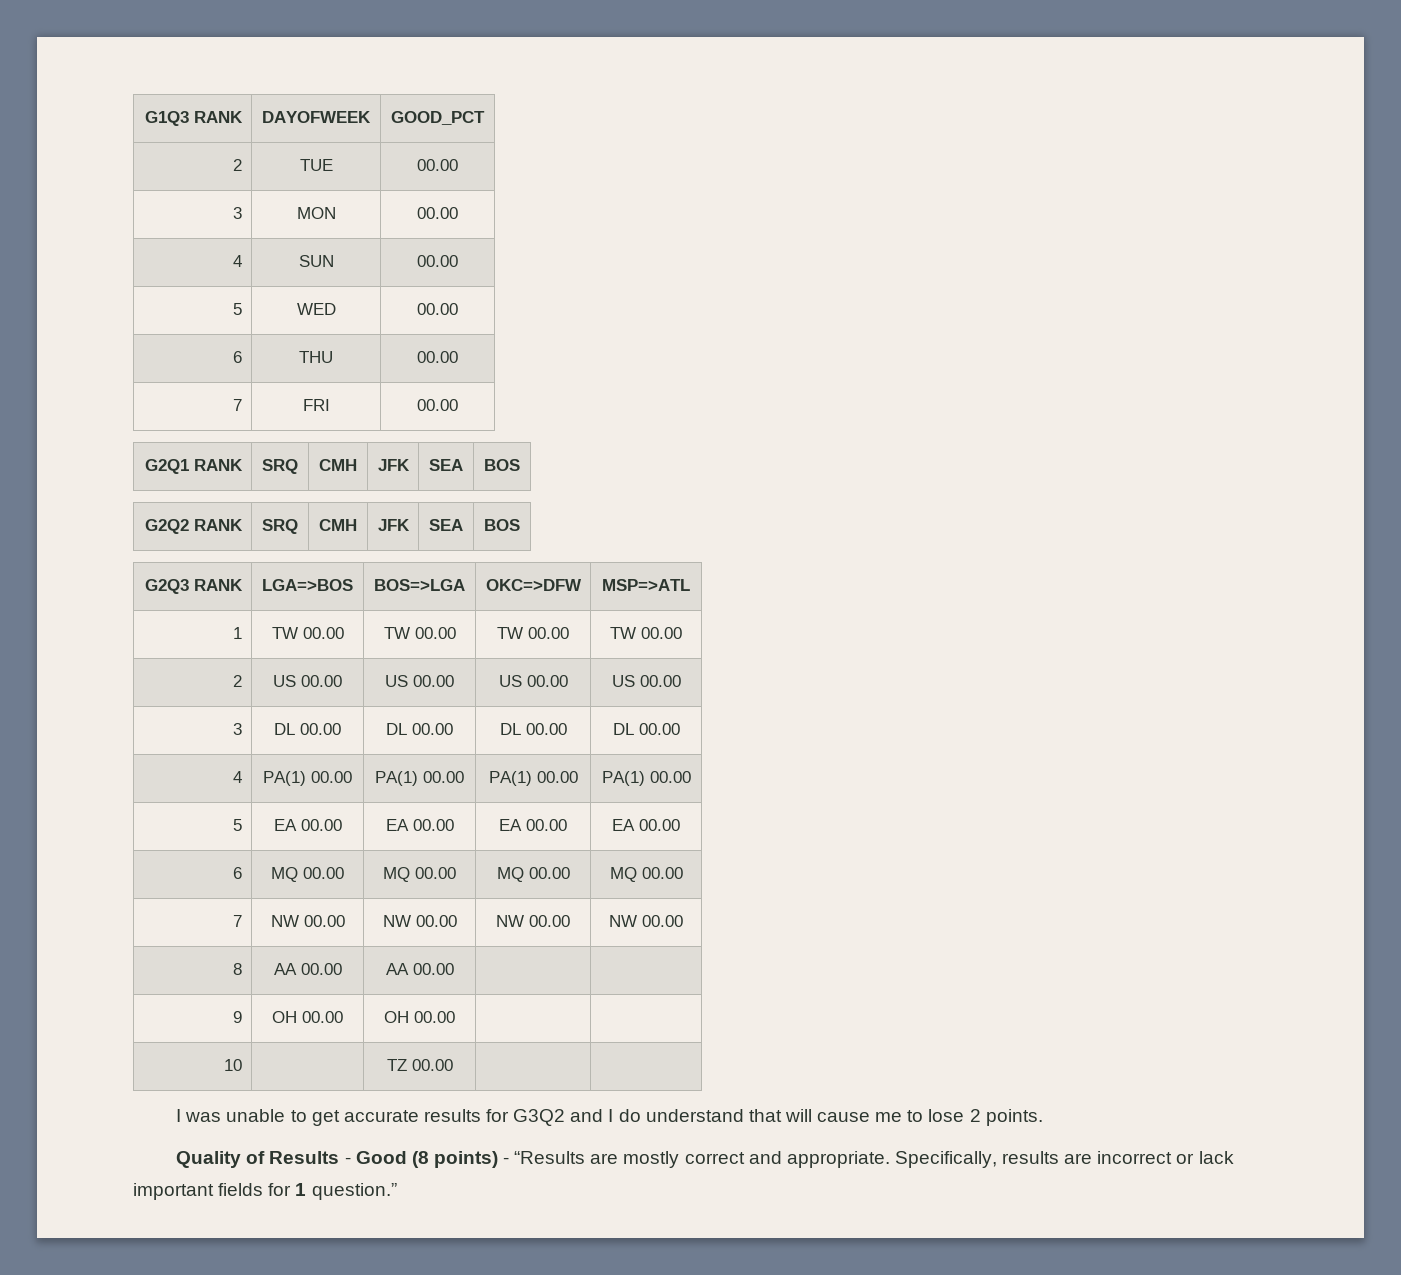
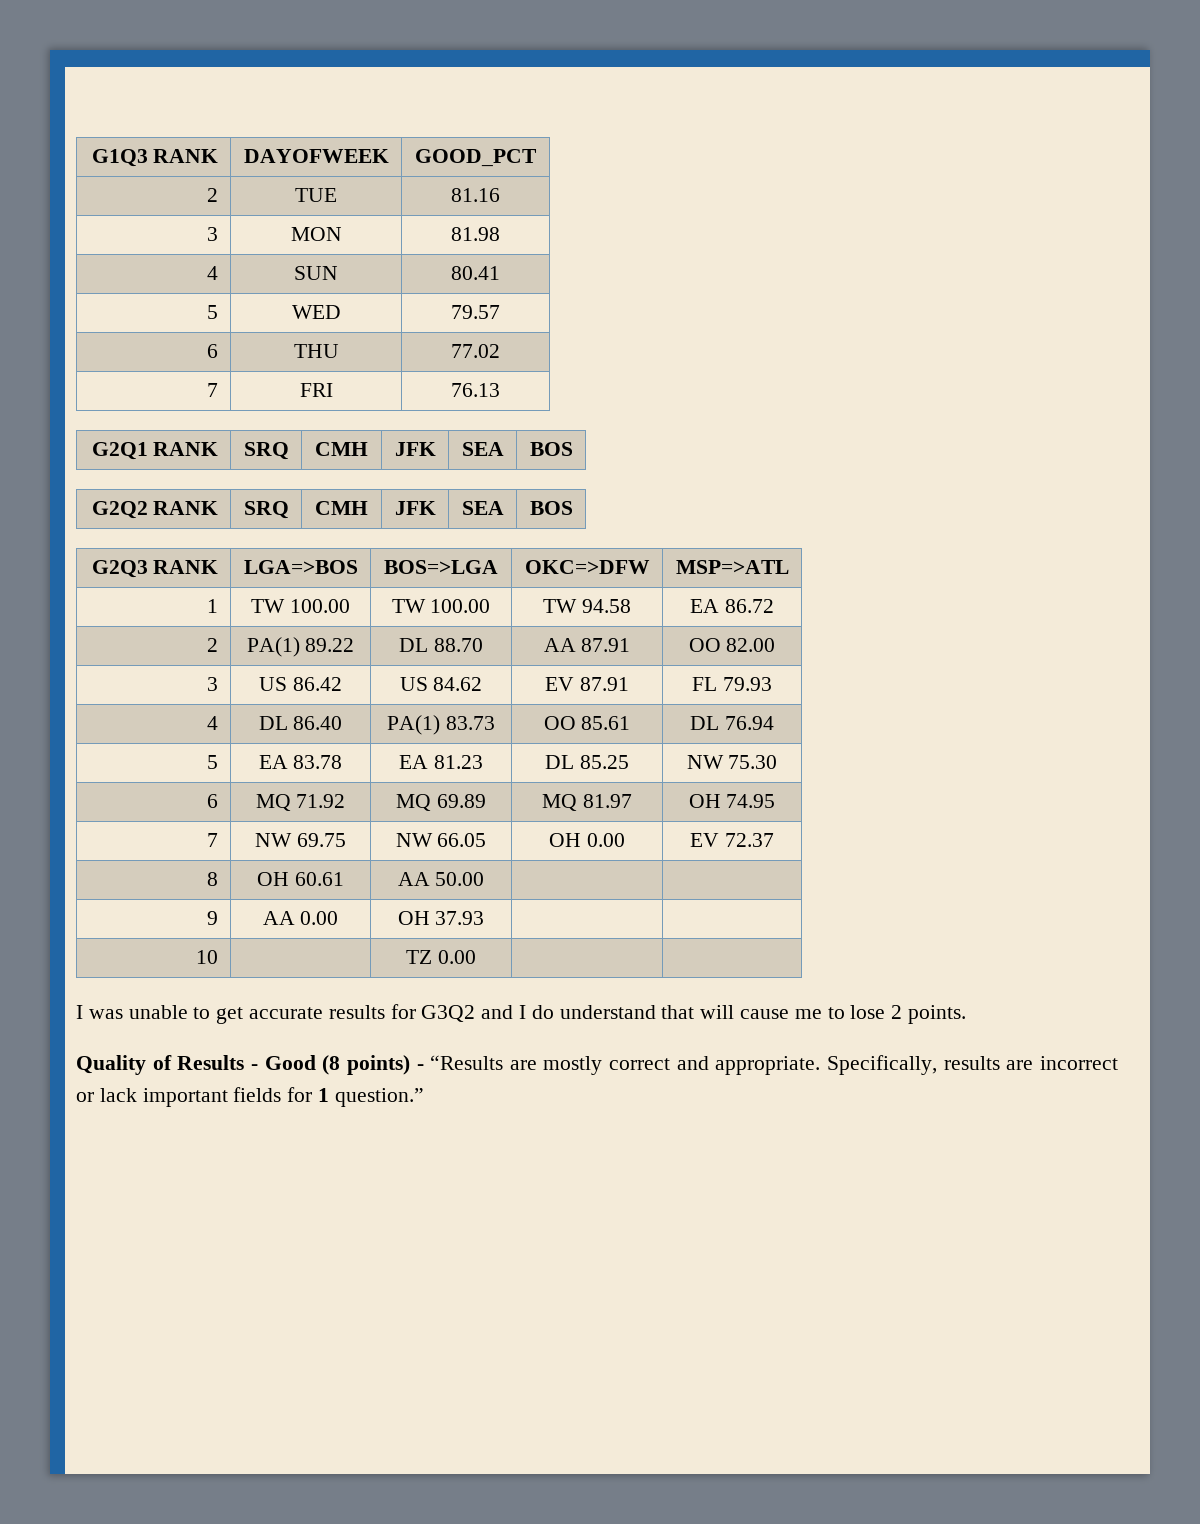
[417,159,458,171] 00.00 -> [451,188,500,202] 81.16
[417,207,458,219] 00.00 -> [451,227,500,241] 81.98
[417,255,458,267] 00.00 -> [451,266,500,280] 80.41
[417,303,458,315] 00.00 -> [451,305,500,319] 79.57
[417,351,458,363] 00.00 -> [451,344,500,358] 77.02
[417,399,458,411] 00.00 -> [451,383,500,397] 76.13
[302,627,344,639] [383,627,456,639] [497,627,569,639] [610,627,682,639] [233,675,243,687] [273,675,342,687] [385,675,454,687] [498,675,568,687] [611,675,681,687] [233,723,243,735] [274,723,341,735] [386,723,453,735] [499,723,567,735] [612,723,680,735] [233,771,243,783] [263,771,352,786] [375,771,464,786] [488,771,578,786] [601,771,691,786] 00.00 | TW 00.00 | TW 00.00 | TW 00.00 // 2 | US 00.00 | US 00.00 | US 00.00 | US 00.00 // 3 | DL 00.00 | DL 00.00 | DL 00.00 | DL 00.00 // 4 | PA(1) 00.00 | PA(1) 00.00 | PA(1) 00.00 | PA(1) 00.00 -> [289,599,350,613] [391,599,491,613] [543,599,631,613] [690,599,774,613] [207,638,219,652] [246,637,355,657] [399,638,483,652] [543,638,631,652] [688,638,776,652] [207,677,219,691] [259,677,342,691] [399,677,483,691] [545,677,629,691] [692,677,772,691] [207,716,219,730] [258,716,343,730] [387,715,495,735] [543,716,631,730] [690,716,774,730] 100.00 | TW 100.00 | TW 94.58 | EA 86.72 // 2 | PA(1) 89.22 | DL 88.70 | AA 87.91 | OO 82.00 // 3 | US 86.42 | US 84.62 | EV 87.91 | FL 79.93 // 4 | DL 86.40 | PA(1) 83.73 | OO 85.61 | DL 76.94
[300,819,342,831] [385,819,454,831] [499,819,567,831] [612,819,680,831] 00.00 | EA 00.00 | EA 00.00 | EA 00.00 -> [293,755,343,769] [399,755,483,769] [545,755,629,769] [686,755,778,769] 83.78 | EA 81.23 | DL 85.25 | NW 75.30
[303,867,344,879] [383,867,456,882] [496,867,570,882] [609,867,683,882] 00.00 | MQ 00.00 | MQ 00.00 | MQ 00.00 -> [296,794,346,808] [396,794,486,811] [542,794,632,811] [688,794,776,808] 71.92 | MQ 69.89 | MQ 81.97 | OH 74.95
[303,915,345,927] [382,915,457,927] [496,915,570,927] [609,915,683,927] 00.00 | NW 00.00 | NW 00.00 | NW 00.00 -> [296,833,346,847] [395,833,487,847] [549,833,625,847] [690,833,774,847] 69.75 | NW 66.05 | OH 0.00 | EV 72.37
[273,963,342,975] [385,963,454,975] AA 00.00 | AA 00.00 -> [257,872,344,886] [397,872,485,886] OH 60.61 | AA 50.00
[272,1011,343,1023] [384,1011,455,1023] OH 00.00 | OH 00.00 -> [262,911,339,925] [397,911,485,925] AA 0.00 | OH 37.93
[411,1059,453,1071] 00.00 -> [437,950,476,964] 0.00

